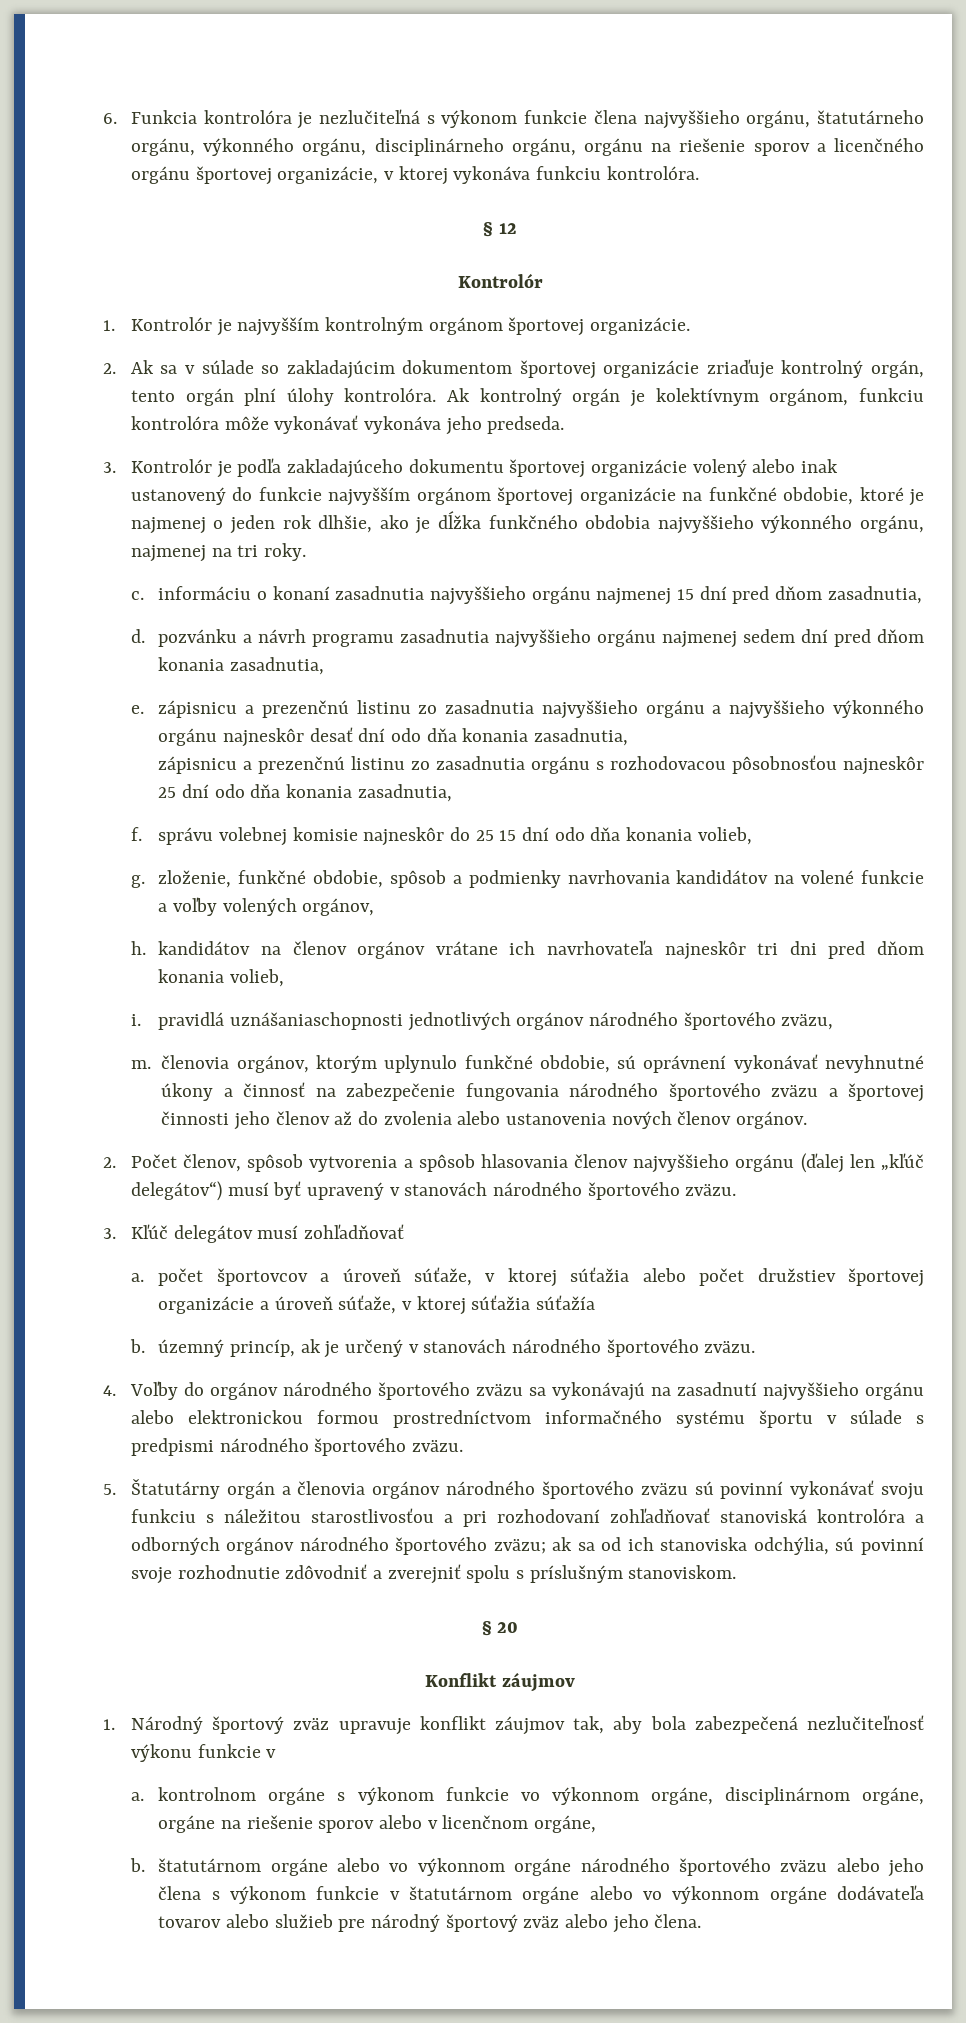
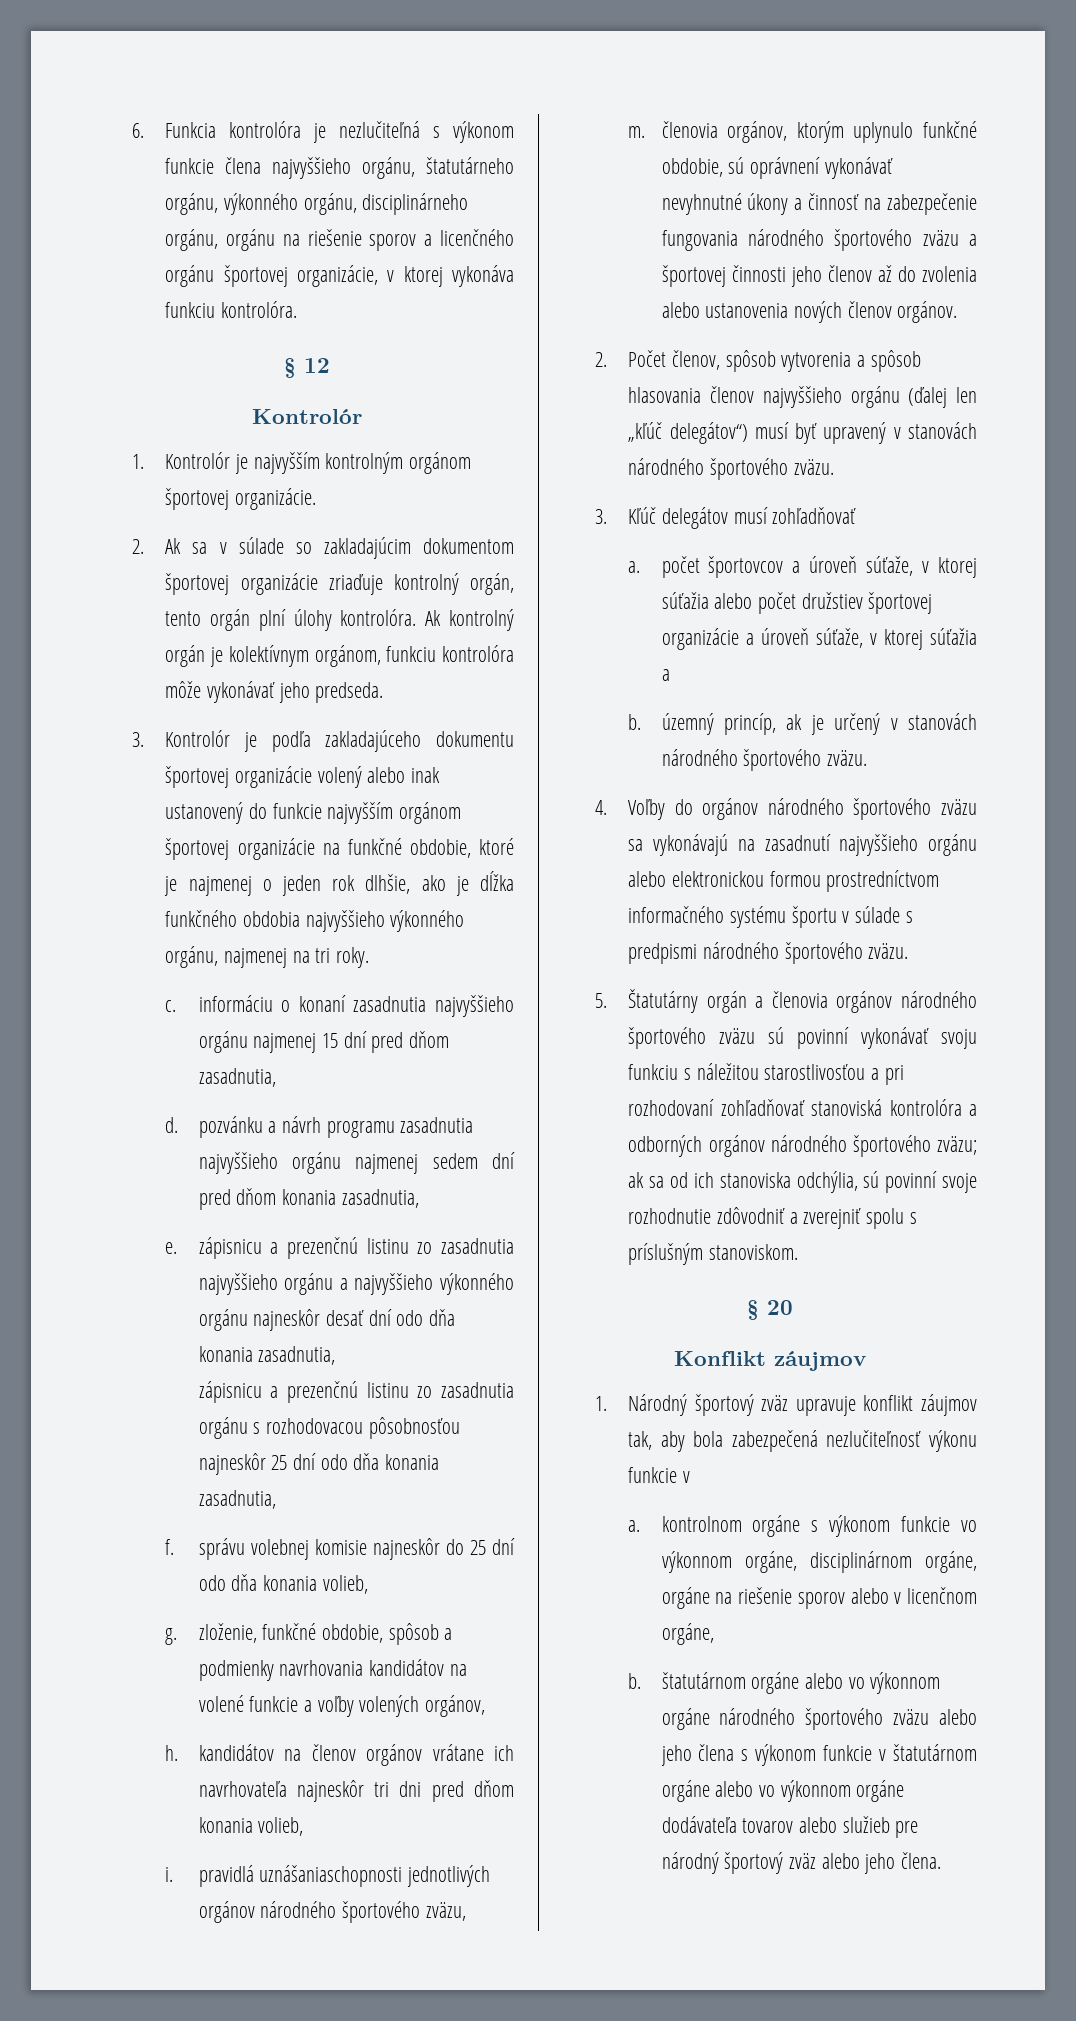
[363,416,441,434] vykonáva -> (276, 692) none
[499,830,517,841] 15 -> (486, 1547) none
[536,1295,596,1310] súťažía -> [661,669,670,681] a

